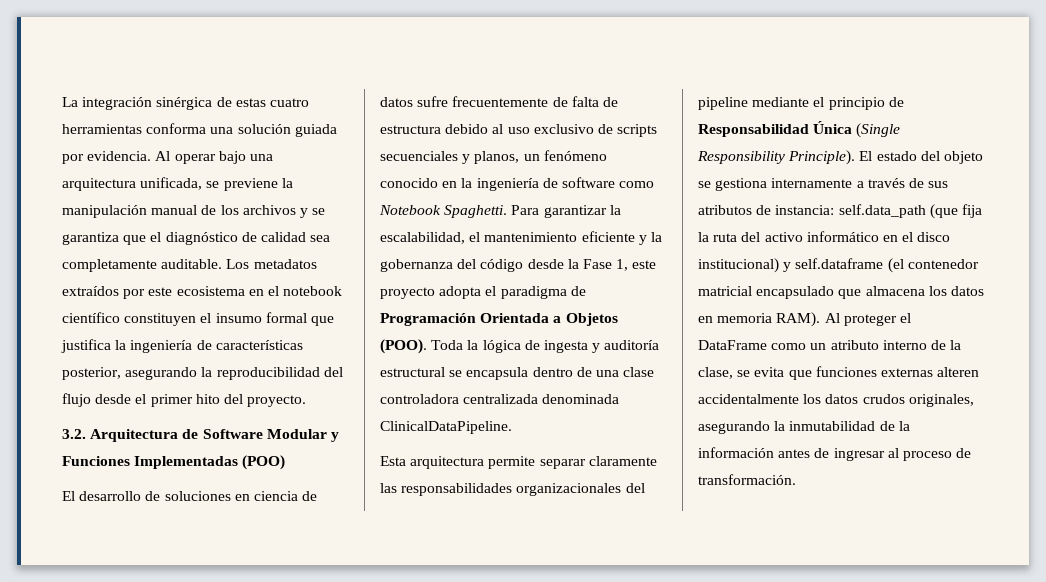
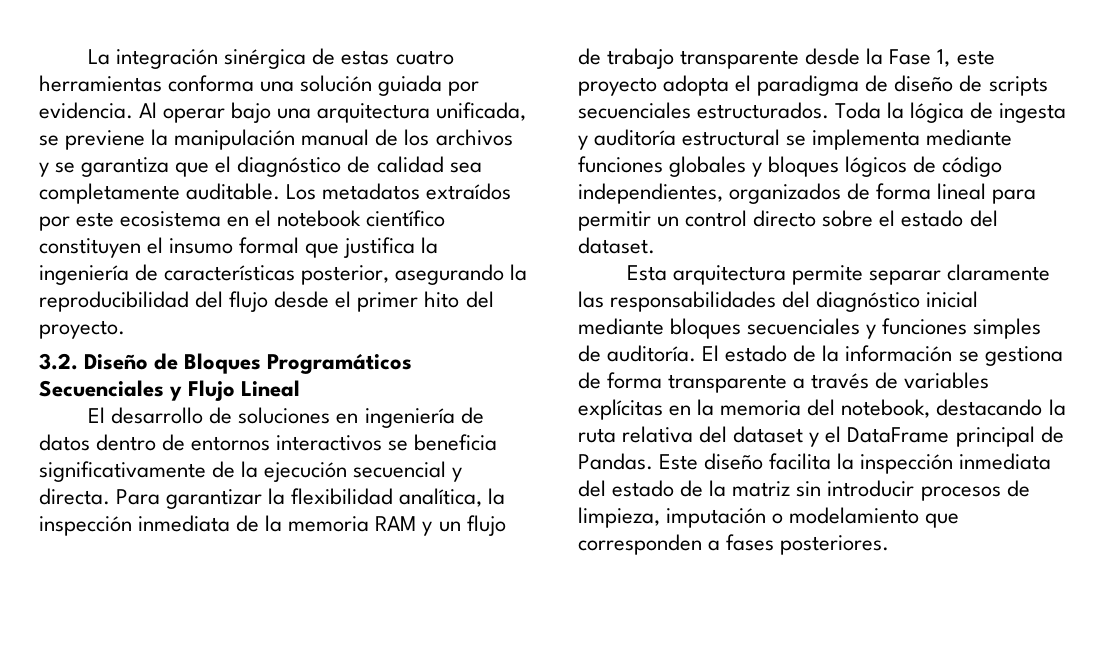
[90,429,339,442] [62,455,286,470] Arquitectura de Software Modular y Funciones Implementadas (POO) -> [84,353,413,374] [39,380,301,401] Diseño de Bloques Programáticos Secuenciales y Flujo Lineal
[253,491,298,501] ciencia -> [364,408,455,428] ingeniería
[417,96,618,107] [380,124,658,137] [380,150,607,164] [380,177,655,191] [379,205,621,218] [380,231,662,245] [380,259,524,272] sufre frecuentemente de falta de estructura debido al uso exclusivo de scripts secuenciales y planos, un fenómeno conocido en la ingeniería de software como Notebook Spaghetti. Para garantizar la escalabilidad, el mantenimiento eficiente y la gobernanza del código -> [96,434,498,451] [39,461,463,482] [39,488,506,509] [39,515,506,536] [578,48,800,69] dentro de entornos interactivos se beneficia significativamente de la ejecución secuencial y directa. Para garantizar la flexibilidad analítica, la inspección inmediata de la memoria RAM y un flujo de trabajo transparente
[380,313,618,326] [380,339,427,354] Programación Orientada a Objetos (POO). -> [894,75,1048,96] [578,102,830,119] diseño de scripts secuenciales estructurados.
[466,367,655,380] [380,394,620,404] [380,421,512,434] encapsula dentro de una clase controladora centralizada denominada ClinicalDataPipeline. -> [812,129,1013,150] [578,156,1003,177] [578,183,1037,204] [578,210,998,231] [578,237,655,254] implementa mediante funciones globales y bloques lógicos de código independientes, organizados de forma lineal para permitir un control directo sobre el estado del dataset.
[516,483,645,496] [698,97,904,110] [698,121,901,138] [697,150,983,165] [698,178,949,191] [698,204,982,219] [698,231,951,242] [698,258,979,273] [698,286,984,299] [698,312,911,327] [698,340,962,350] [698,366,980,380] [698,394,974,407] [698,421,910,434] [698,447,972,461] [698,474,796,485] organizacionales del pipeline mediante el principio de Responsabilidad Única (Single Responsibility Principle). El estado del objeto se gestiona internamente a través de sus atributos de instancia: self.data_path (que fija la ruta del activo informático en el disco institucional) y self.dataframe (el contenedor matricial encapsulado que almacena los datos en memoria RAM). Al proteger el DataFrame como un atributo interno de la clase, se evita que funciones externas alteren accidentalmente los datos crudos originales, asegurando la inmutabilidad de la información antes de ingresar al proceso de transformación. -> [782,291,979,312] [578,318,1042,339] [578,345,1063,366] [578,372,990,393] [578,399,1066,420] [578,426,1064,447] [578,453,1052,474] [578,480,1030,501] [578,507,960,528] [578,534,890,555] del diagnóstico inicial mediante bloques secuenciales y funciones simples de auditoría. El estado de la información se gestiona de forma transparente a través de variables explícitas en la memoria del notebook, destacando la ruta relativa del dataset y el DataFrame principal de Pandas. Este diseño facilita la inspección inmediata del estado de la matriz sin introducir procesos de limpieza, imputación o modelamiento que corresponden a fases posteriores.

